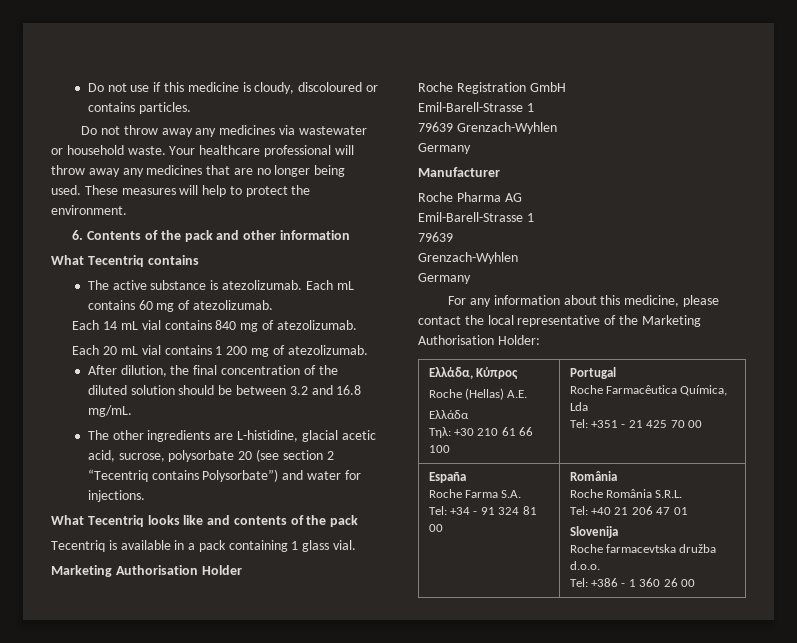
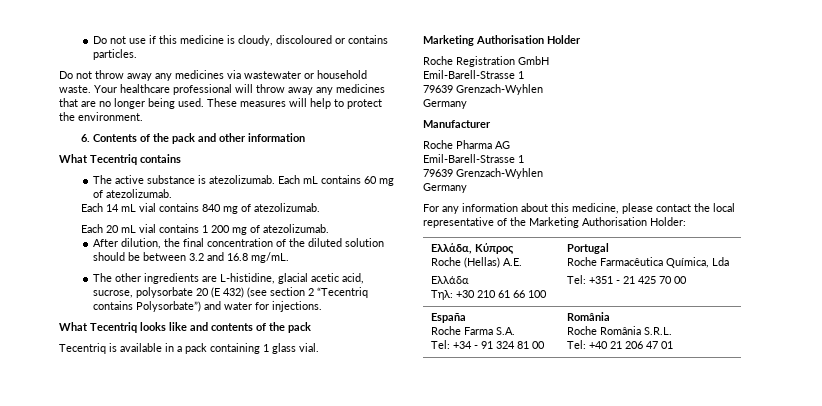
(253, 455) none -> [210,287,244,298] (E 432)
(453, 237) // -> (453, 173) none
[569,526,618,538] [569,544,717,553] [569,561,600,570] [569,578,695,587] // Slovenija // Roche farmacevtska družba d.o.o. // Tel: +386 - 1 360 26 00 -> (673, 345) none

